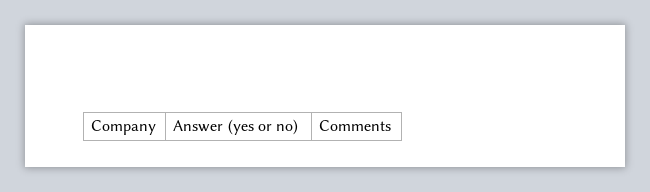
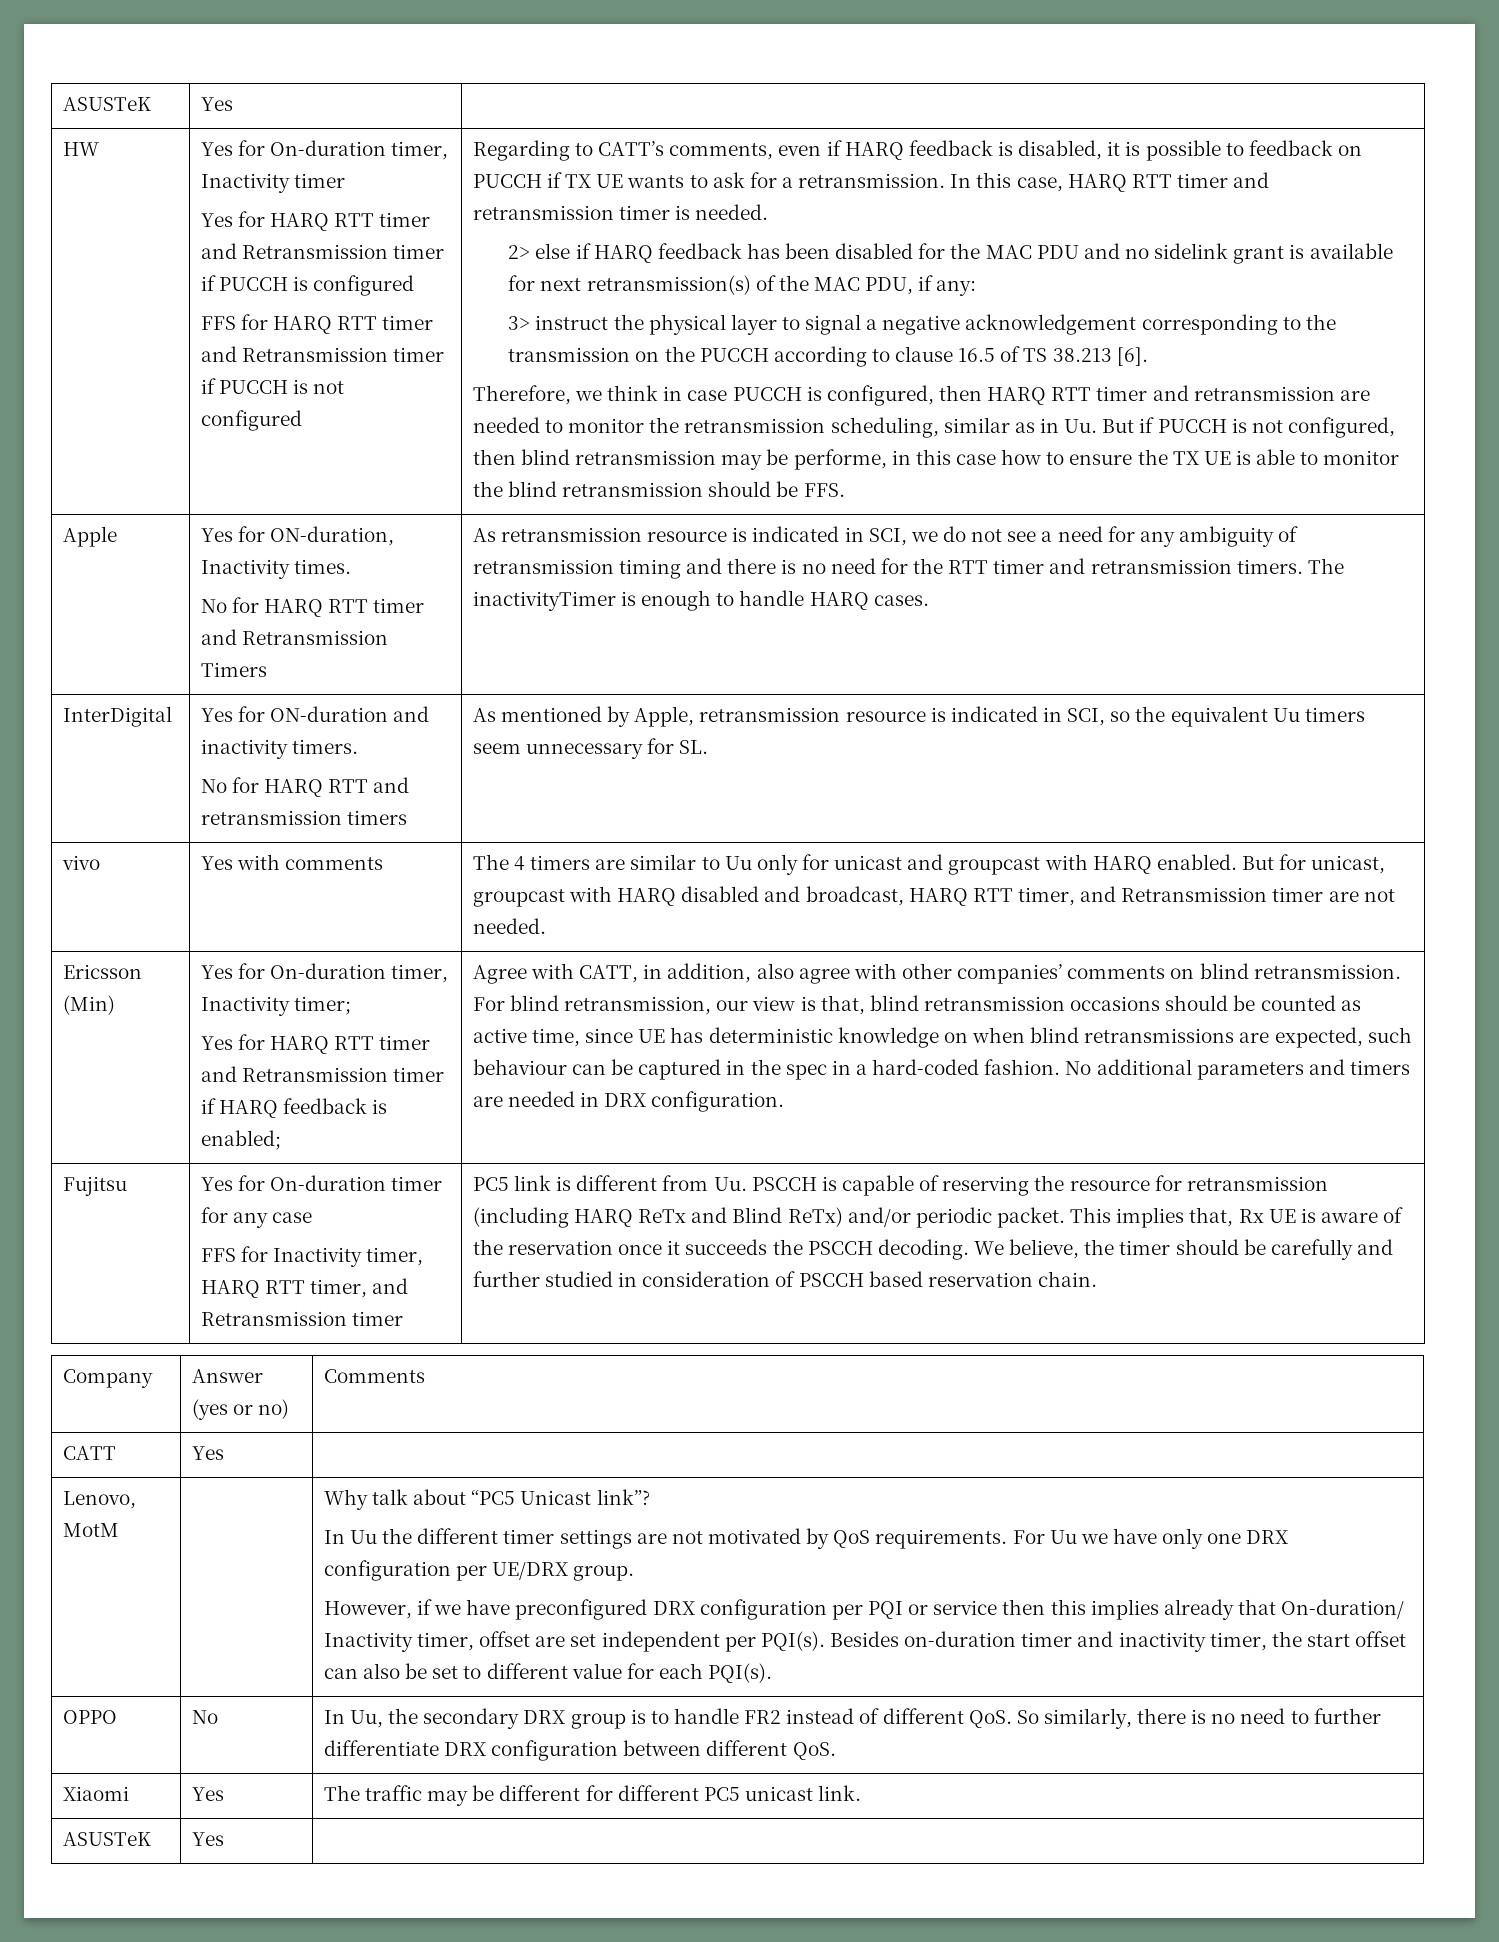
(91, 127) none -> [62,97,151,111] [200,97,233,111] [62,142,99,156] [200,140,449,160] [200,173,346,193] [200,211,431,231] [200,243,445,259] [200,275,415,296] [200,314,434,334] [200,346,445,362] [200,378,345,394] [200,410,302,431] [472,140,1362,161] [472,172,1270,192] [472,204,769,220] [508,243,1393,264] [508,275,977,296] [508,314,1336,335] [508,346,1148,367] [472,385,1370,406] [472,417,1395,438] [472,449,1400,470] [472,481,845,497] [62,526,117,547] [200,526,395,546] [200,559,352,579] [200,597,425,617] [200,629,389,645] [200,662,267,677] [472,526,1299,547] [472,558,1344,579] [472,590,929,611] [62,706,172,727] [200,706,430,722] [200,739,359,759] [200,777,410,797] [200,810,408,825] [472,706,1365,727] [472,738,709,759] [61,855,100,870] [200,854,384,870] [472,854,1386,875] [472,886,1395,907] [472,918,546,934] [62,964,142,979] [62,995,115,1015] [200,963,449,983] [200,996,352,1016] [200,1034,431,1054] [200,1066,445,1082] [200,1098,388,1118] [200,1130,281,1150] [472,963,1401,984] [472,995,1361,1015] [472,1027,1412,1048] [472,1059,1410,1080] [472,1091,785,1112] [62,1176,127,1196] [200,1175,443,1191] [200,1207,313,1228] [200,1246,424,1267] [200,1278,409,1298] [200,1311,404,1326] [472,1175,1328,1196] [472,1207,1404,1228] [472,1239,1393,1260] [472,1271,1097,1287] ASUSTeK | Yes | // HW | Yes for On-duration timer, Inactivity timer // Yes for HARQ RTT timer and Retransmission timer if PUCCH is configured // FFS for HARQ RTT timer and Retransmission timer if PUCCH is not configured | Regarding to CATT’s comments, even if HARQ feedback is disabled, it is possible to feedback on PUCCH if TX UE wants to ask for a retransmission. In this case, HARQ RTT timer and retransmission timer is needed. // 2> else if HARQ feedback has been disabled for the MAC PDU and no sidelink grant is available for next retransmission(s) of the MAC PDU, if any: // 3> instruct the physical layer to signal a negative acknowledgement corresponding to the transmission on the PUCCH according to clause 16.5 of TS 38.213 [6]. // Therefore, we think in case PUCCH is configured, then HARQ RTT timer and retransmission are needed to monitor the retransmission scheduling, similar as in Uu. But if PUCCH is not configured, then blind retransmission may be performe, in this case how to ensure the TX UE is able to monitor the blind retransmission should be FFS. // Apple | Yes for ON-duration, Inactivity times. // No for HARQ RTT timer and Retransmission Timers | As retransmission resource is indicated in SCI, we do not see a need for any ambiguity of retransmission timing and there is no need for the RTT timer and retransmission timers. The inactivityTimer is enough to handle HARQ cases. // InterDigital | Yes for ON-duration and inactivity timers. // No for HARQ RTT and retransmission timers | As mentioned by Apple, retransmission resource is indicated in SCI, so the equivalent Uu timers seem unnecessary for SL. // vivo | Yes with comments | The 4 timers are similar to Uu only for unicast and groupcast with HARQ enabled. But for unicast, groupcast with HARQ disabled and broadcast, HARQ RTT timer, and Retransmission timer are not needed. // Ericsson (Min) | Yes for On-duration timer, Inactivity timer; // Yes for HARQ RTT timer and Retransmission timer if HARQ feedback is enabled; | Agree with CATT, in addition, also agree with other companies’ comments on blind retransmission. For blind retransmission, our view is that, blind retransmission occasions should be counted as active time, since UE has deterministic knowledge on when blind retransmissions are expected, such behaviour can be captured in the spec in a hard-coded fashion. No additional parameters and timers are needed in DRX configuration. // Fujitsu | Yes for On-duration timer for any case // FFS for Inactivity timer, HARQ RTT timer, and Retransmission timer | PC5 link is different from Uu. PSCCH is capable of reserving the resource for retransmission (including HARQ ReTx and Blind ReTx) and/or periodic packet. This implies that, Rx UE is aware of the reservation once it succeeds the PSCCH decoding. We believe, the timer should be carefully and further studied in consideration of PSCCH based reservation chain. //
(392, 125) none -> [62,1446,116,1460] [191,1446,224,1460] [62,1491,136,1509] [62,1523,119,1537] [323,1489,650,1510] [323,1528,1289,1549] [323,1560,635,1581] [323,1599,1405,1620] [323,1631,1407,1652] [323,1663,773,1683] [62,1710,117,1724] [191,1710,218,1724] [323,1708,1381,1729] [323,1740,836,1761] [62,1786,129,1801] [191,1787,224,1801] [323,1785,862,1806] [62,1832,151,1846] [191,1832,224,1846] // CATT | Yes | // Lenovo, MotM | | Why talk about “PC5 Unicast link”? // In Uu the different timer settings are not motivated by QoS requirements. For Uu we have only one DRX configuration per UE/DRX group. // However, if we have preconfigured DRX configuration per PQI or service then this implies already that On-duration/ Inactivity timer, offset are set independent per PQI(s). Besides on-duration timer and inactivity timer, the start offset can also be set to different value for each PQI(s). // OPPO | No | In Uu, the secondary DRX group is to handle FR2 instead of different QoS. So similarly, there is no need to further differentiate DRX configuration between different QoS. // Xiaomi | Yes | The traffic may be different for different PC5 unicast link. // ASUSTeK | Yes |

